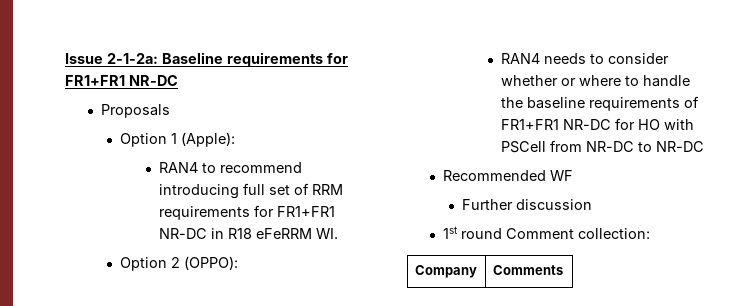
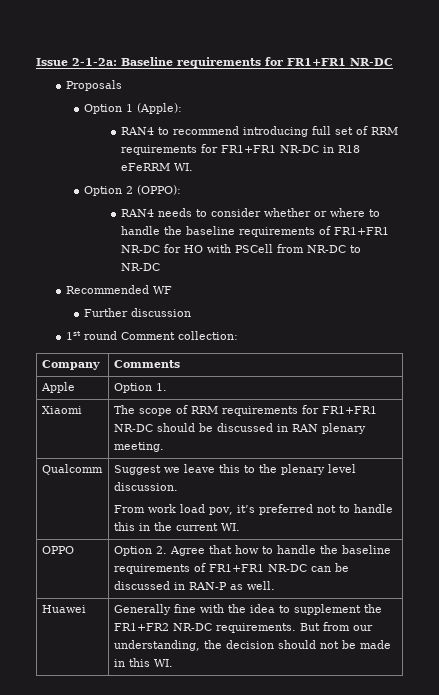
(563, 270) none -> [40,382,75,393] [113,383,167,393] [41,406,82,414] [113,405,377,416] [113,423,366,434] [113,442,164,452] [41,464,103,475] [113,464,356,475] [113,482,178,491] [113,504,393,515] [113,522,240,531] [41,546,74,554] [113,545,391,556] [113,563,349,574] [113,581,275,590] [41,605,86,613] [113,604,382,615] [113,622,373,633] [113,640,391,651] [113,658,173,667] // Apple | Option 1. // Xiaomi | The scope of RRM requirements for FR1+FR1 NR-DC should be discussed in RAN plenary meeting. // Qualcomm | Suggest we leave this to the plenary level discussion. // From work load pov, it’s preferred not to handle this in the current WI. // OPPO | Option 2. Agree that how to handle the baseline requirements of FR1+FR1 NR-DC can be discussed in RAN-P as well. // Huawei | Generally fine with the idea to supplement the FR1+FR2 NR-DC requirements. But from our understanding, the decision should not be made in this WI.

